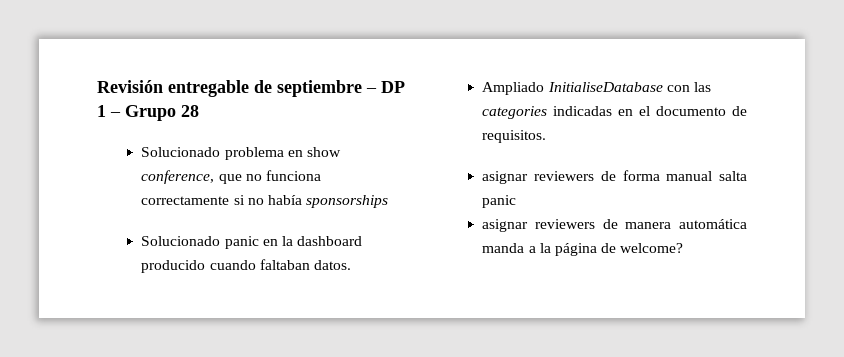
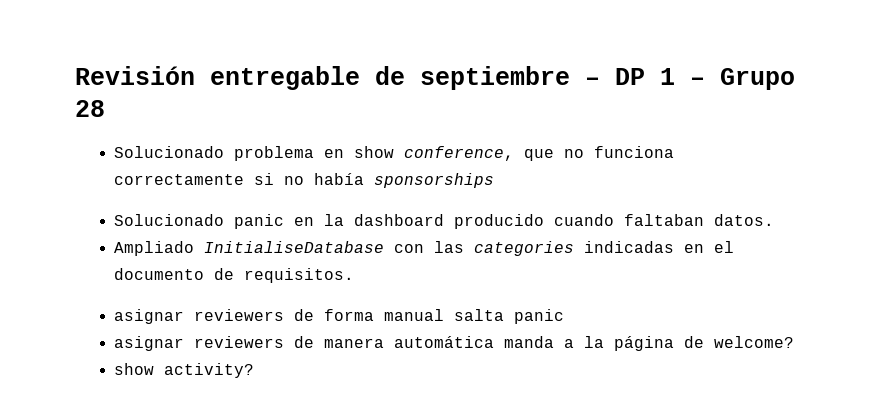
(684, 248) none -> [114,363,255,378] // show activity?

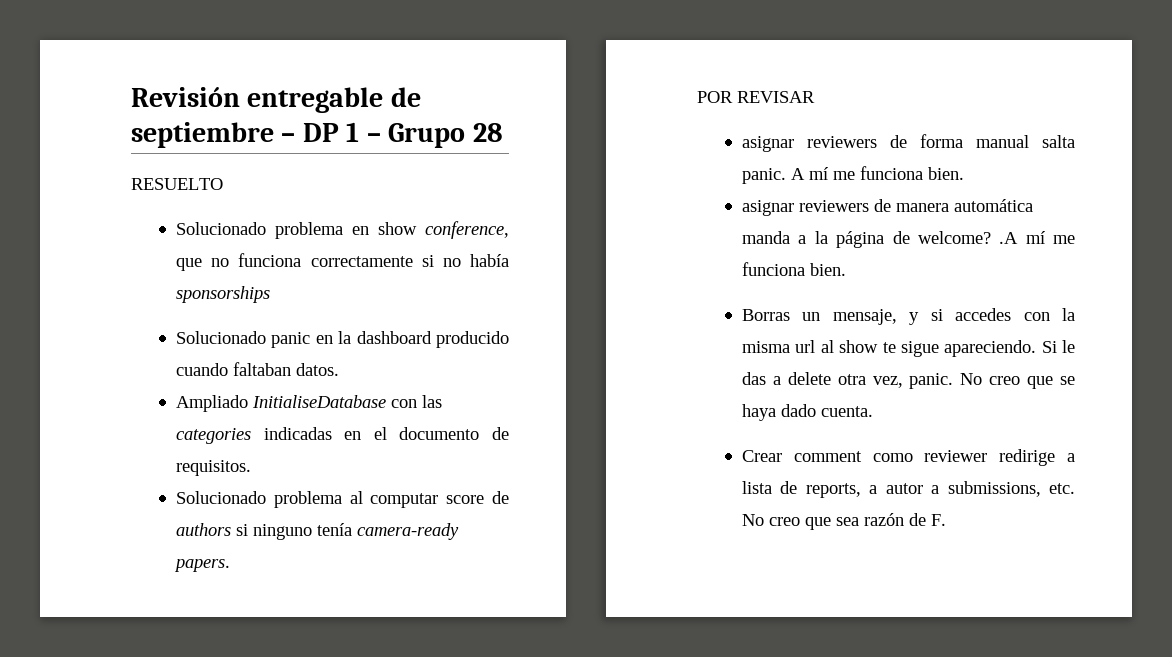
(105, 108) none -> [131,178,223,190] // RESUELTO
(355, 275) none -> [176,491,509,508] [176,523,460,540] [174,559,231,572] [697,91,815,103] // Solucionado problema al computar score de authors si ninguno tenía camera-ready papers. // POR REVISAR
[514,309,565,324] panic -> [742,166,965,184] panic. A mí me funciona bien.
[114,363,255,378] // show activity? -> [999,231,1075,244] [742,262,847,276] [742,308,1075,325] [742,340,1075,357] [742,372,1075,389] [742,404,874,421] [742,449,1075,466] [742,481,1075,498] [742,513,947,530] .A mí me funciona bien. // Borras un mensaje, y si accedes con la misma url al show te sigue apareciendo. Si le das a delete otra vez, panic. No creo que se haya dado cuenta. // Crear comment como reviewer redirige a lista de reports, a autor a submissions, etc. No creo que sea razón de F.

